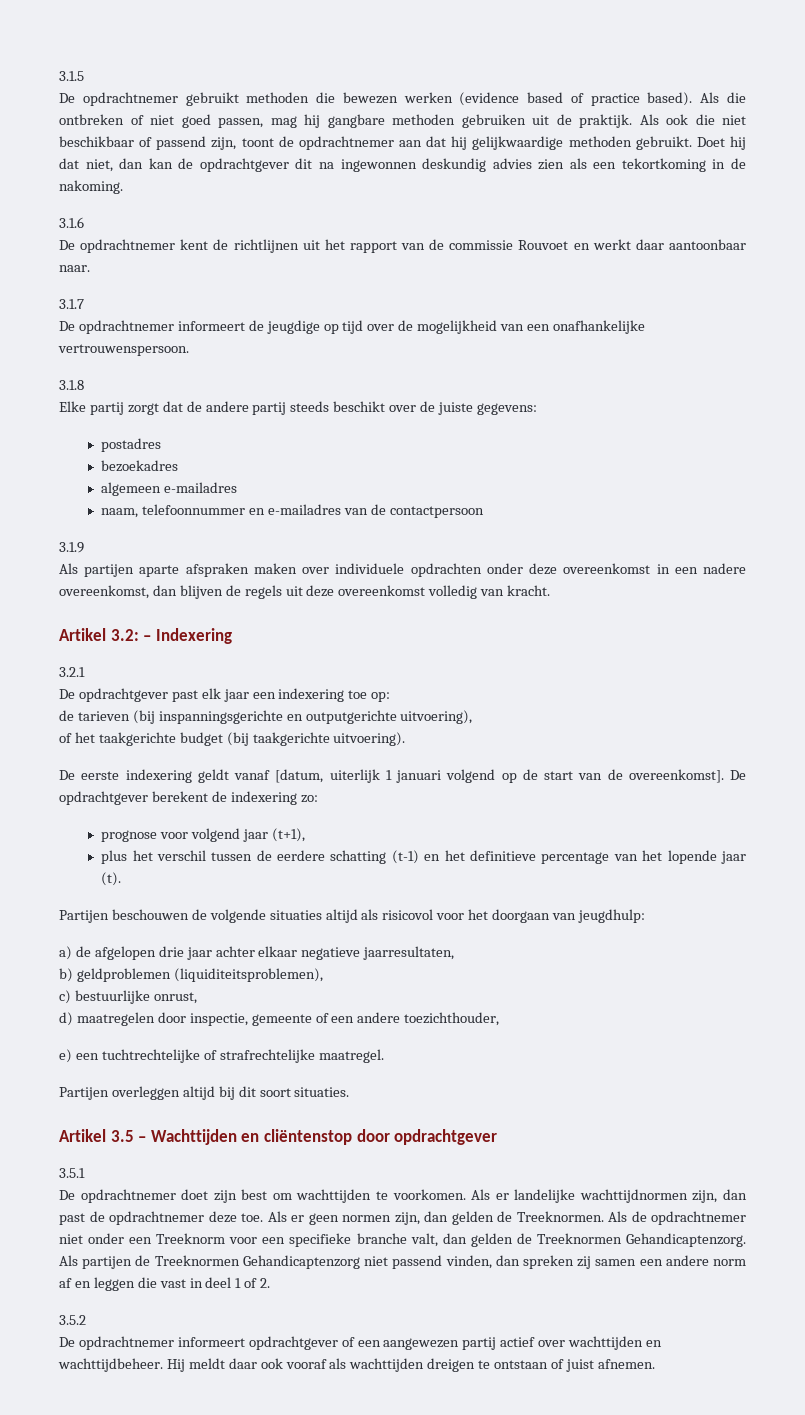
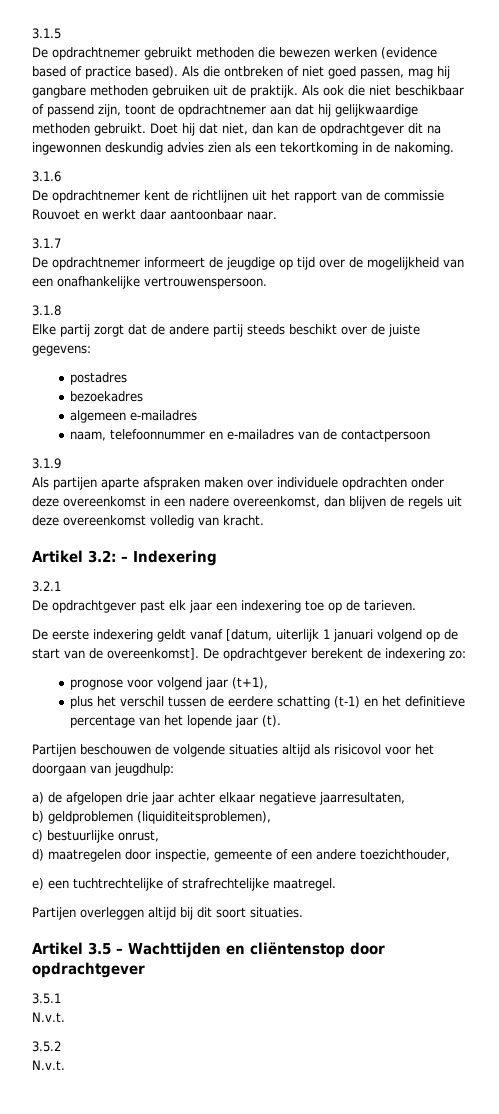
[371,692,391,702] [59,710,473,724] [59,732,406,746] op: // de tarieven (bij inspanningsgerichte en outputgerichte uitvoering), // of het taakgerichte budget (bij taakgerichte uitvoering). -> [328,600,416,613] op de tarieven.
[59,1189,747,1203] [59,1211,746,1225] [59,1233,747,1247] [59,1255,746,1269] [59,1277,271,1291] [59,1315,86,1325] [59,1336,663,1350] [58,1358,655,1372] De opdrachtnemer doet zijn best om wachttijden te voorkomen. Als er landelijke wachttijdnormen zijn, dan past de opdrachtnemer deze toe. Als er geen normen zijn, dan gelden de Treeknormen. Als de opdrachtnemer niet onder een Treeknorm voor een specifieke branche valt, dan gelden de Treeknormen Gehandicaptenzorg. Als partijen de Treeknormen Gehandicaptenzorg niet passend vinden, dan spreken zij samen een andere norm af en leggen die vast in deel 1 of 2. // 3.5.2 // De opdrachtnemer informeert opdrachtgever of een aangewezen partij actief over wachttijden en wachttijdbeheer. Hij meldt daar ook vooraf als wachttijden dreigen te ontstaan of juist afnemen. -> [32,1012,65,1022] [32,1041,61,1052] [32,1060,65,1070] N.v.t. // 3.5.2 // N.v.t.

